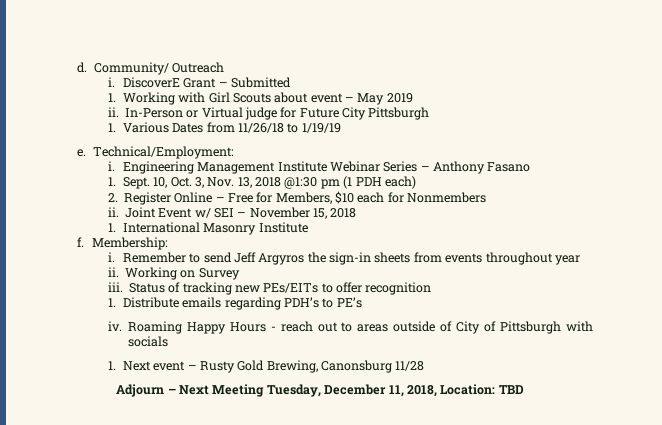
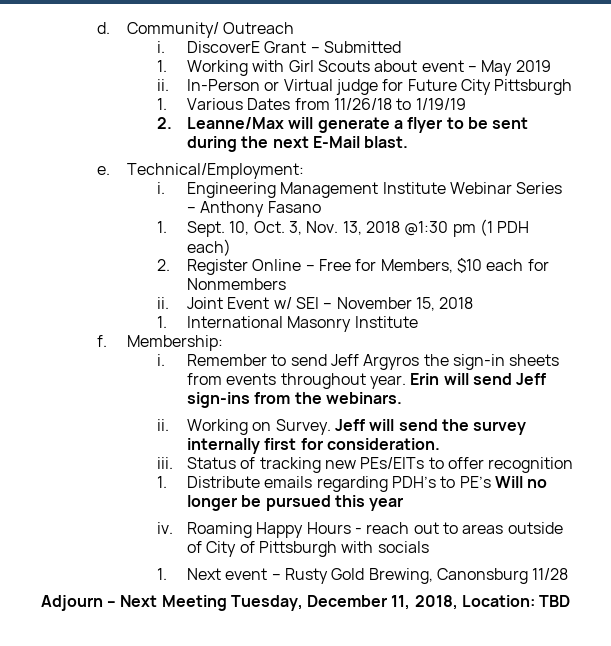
(341, 128) none -> [156,117,529,133] [186,136,409,152] // 2. Leanne/Max will generate a flyer to be sent during the next E-Mail blast.
[554,255,580,265] [107,267,240,280] year // ii. Working on Survey -> [369,373,547,389] [186,392,402,408] [156,419,527,435] [186,438,440,454] year. Erin will send Jeff sign-ins from the webinars. // ii. Working on Survey. Jeff will send the survey internally first for consideration.
(362, 302) none -> [494,476,548,488] [186,495,404,511] Will no longer be pursued this year

